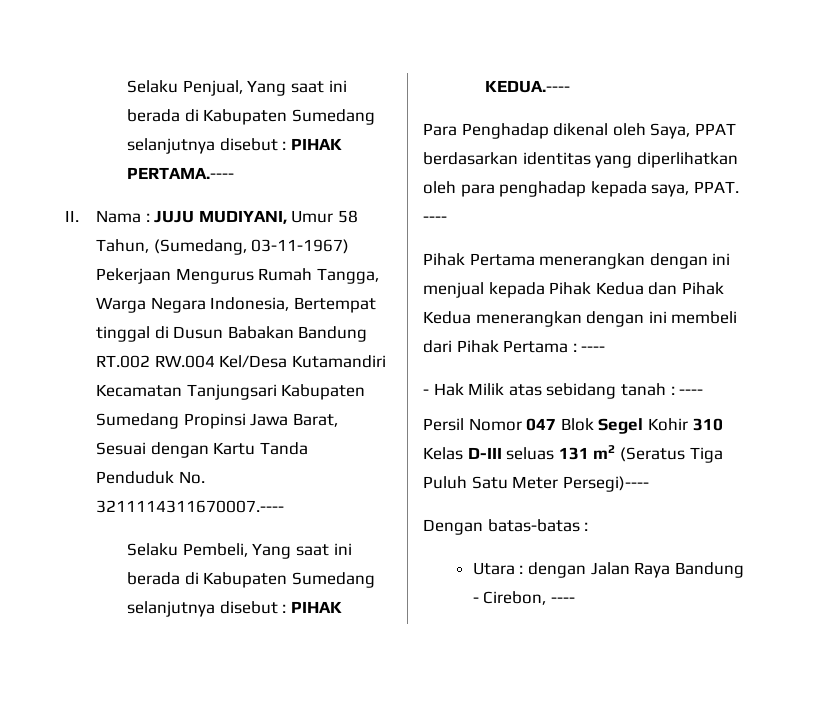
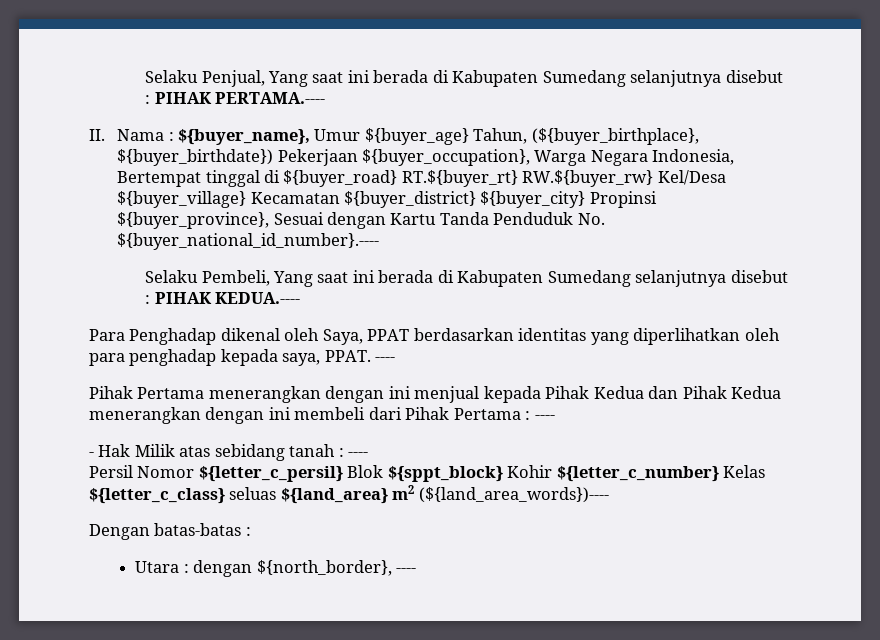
[154,210,359,224] [96,239,350,255] [96,268,379,284] JUJU MUDIYANI, Umur 58 Tahun, (Sumedang, 03-11-1967) Pekerjaan Mengurus Rumah Tangga, -> [177,128,699,145] [117,149,530,166] ${buyer_name}, Umur ${buyer_age} Tahun, (${buyer_birthplace}, ${buyer_birthdate}) Pekerjaan ${buyer_occupation},
[173,326,368,342] [96,355,386,368] [96,384,366,400] [96,413,338,429] Dusun Babakan Bandung RT.002 RW.004 Kel/Desa Kutamandiri Kecamatan Tanjungsari Kabupaten Sumedang Propinsi Jawa Barat, -> [283,170,726,187] [117,191,657,208] [117,212,270,229] ${buyer_road} RT.${buyer_rt} RW.${buyer_rw} Kel/Desa ${buyer_village} Kecamatan ${buyer_district} ${buyer_city} Propinsi ${buyer_province},
[96,500,285,513] 3211114311670007.---- -> [117,233,380,250] ${buyer_national_id_number}.----
[526,418,723,434] [423,445,723,463] [423,476,649,492] 047 Blok Segel Kohir 310 Kelas D-III seluas 131 m2 (Seratus Tiga Puluh Satu Meter Persegi)---- -> [198,465,766,482] [89,485,609,504] ${letter_c_persil} Blok ${sppt_block} Kohir ${letter_c_number} Kelas ${letter_c_class} seluas ${land_area} m2 (${land_area_words})----
[590,562,744,578] [472,591,547,605] Jalan Raya Bandung - Cirebon, -> [256,560,392,576] ${north_border},

